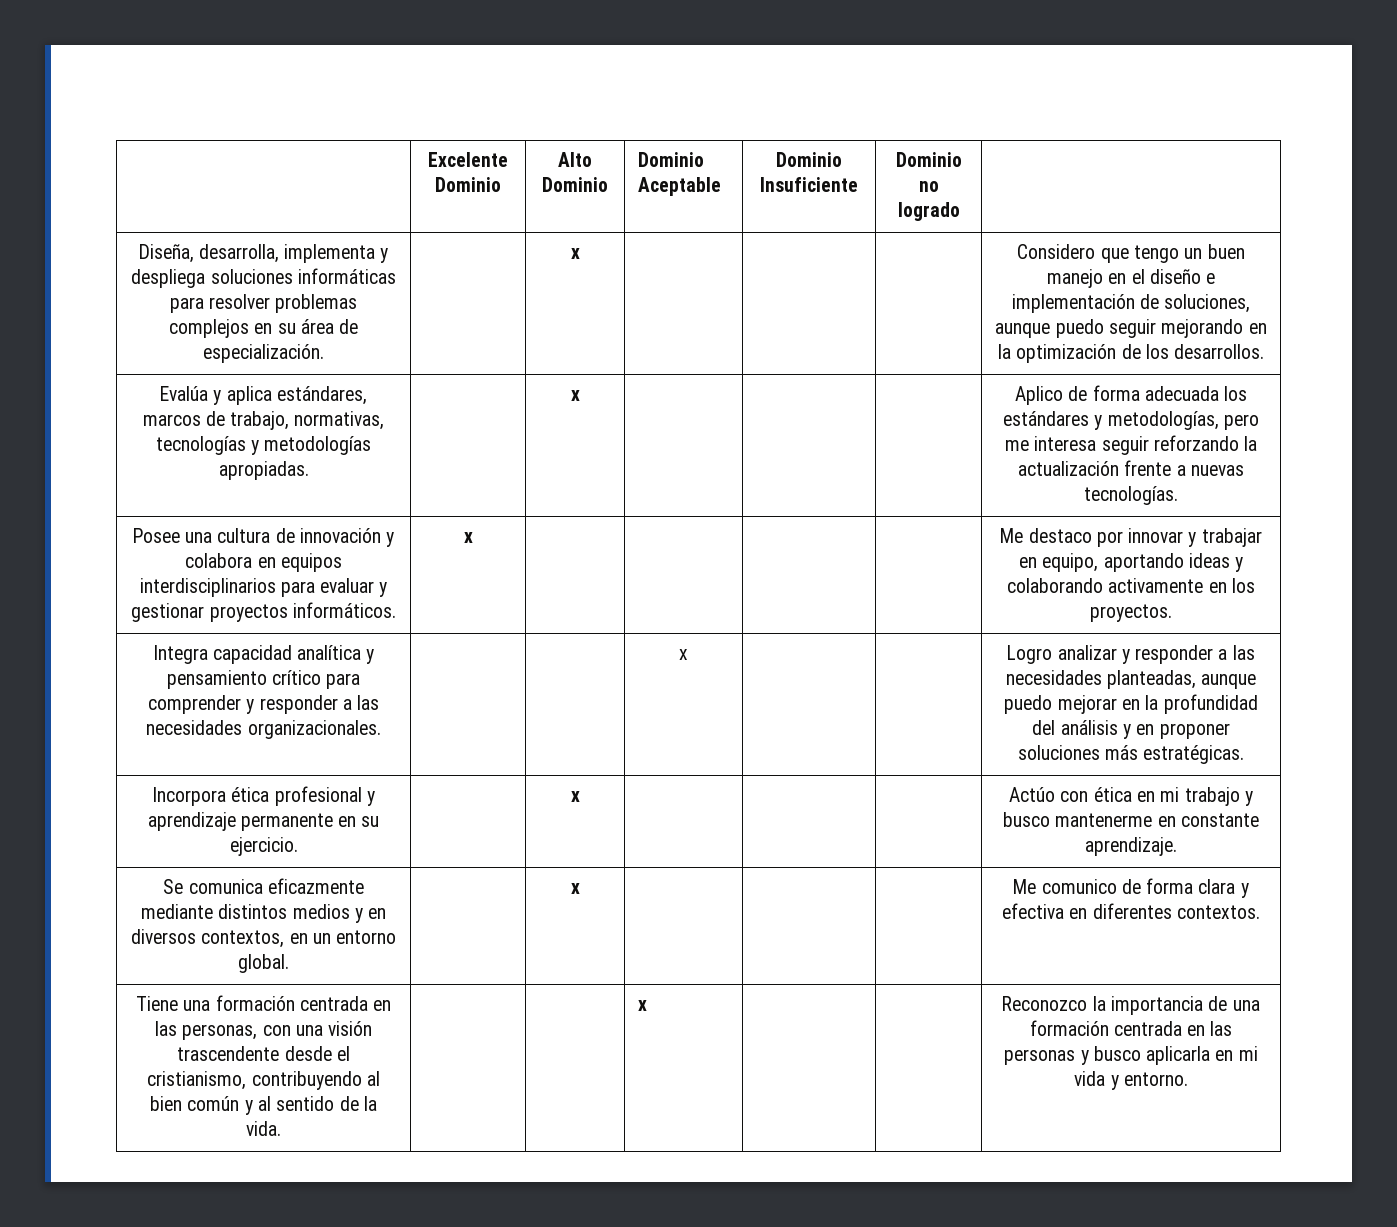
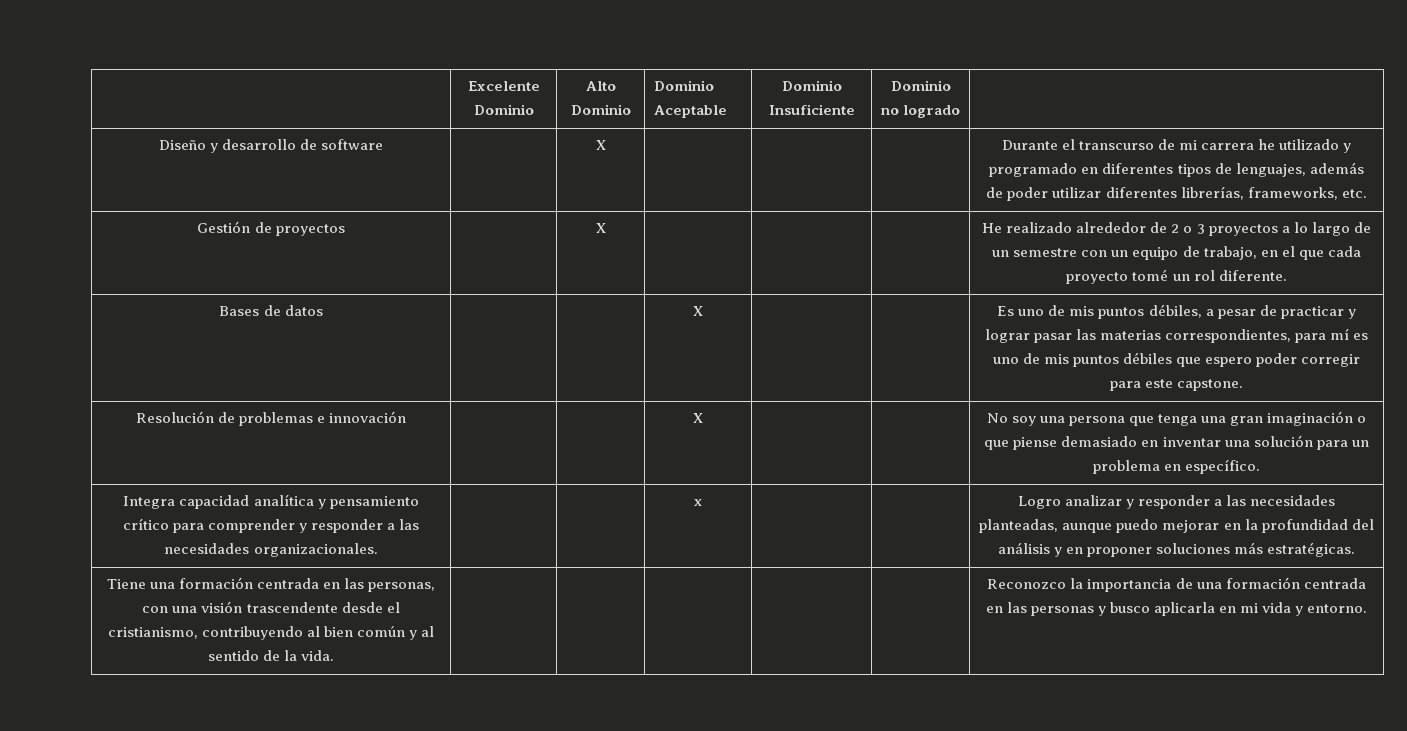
[138,244,389,263] [131,268,396,288] [169,294,358,313] [168,319,359,338] [203,344,324,363] [570,248,580,259] [1017,244,1245,263] [1046,269,1216,288] [1011,294,1251,313] [995,319,1267,338] [997,344,1265,363] [160,386,367,405] [142,411,385,430] [155,436,372,455] [218,461,309,480] [570,390,580,401] [1014,385,1248,405] [1003,411,1259,430] [1004,435,1258,455] [1018,460,1244,476] [1084,486,1178,505] [132,528,395,547] [185,553,342,572] [139,578,388,597] [131,602,396,622] [463,532,473,543] [1000,528,1262,547] [1018,553,1244,572] [1007,578,1255,593] [1090,604,1172,622] Diseña, desarrolla, implementa y despliega soluciones informáticas para resolver problemas complejos en su área de especialización. | | x | | | | Considero que tengo un buen manejo en el diseño e implementación de soluciones, aunque puedo seguir mejorando en la optimización de los desarrollos. // Evalúa y aplica estándares, marcos de trabajo, normativas, tecnologías y metodologías apropiadas. | | x | | | | Aplico de forma adecuada los estándares y metodologías, pero me interesa seguir reforzando la actualización frente a nuevas tecnologías. // Posee una cultura de innovación y colabora en equipos interdisciplinarios para evaluar y gestionar proyectos informáticos. | x | | | | | Me destaco por innovar y trabajar en equipo, aportando ideas y colaborando activamente en los proyectos. -> [158,139,384,153] [595,140,606,150] [1001,139,1352,153] [989,162,1364,177] [986,186,1367,201] [197,221,345,236] [595,223,606,233] [982,222,1371,236] [992,246,1361,260] [1066,269,1287,284] [219,305,323,316] [693,306,703,316] [997,304,1356,319] [984,328,1369,343] [992,352,1361,367] [1109,379,1244,391] [135,411,407,426] [693,413,703,423] [986,411,1367,426] [984,435,1369,450] [1092,459,1261,474] Diseño y desarrollo de software | | X | | | | Durante el transcurso de mi carrera he utilizado y programado en diferentes tipos de lenguajes, además de poder utilizar diferentes librerías, frameworks, etc. // Gestión de proyectos | | X | | | | He realizado alrededor de 2 o 3 proyectos a lo largo de un semestre con un equipo de trabajo, en el que cada proyecto tomé un rol diferente. // Bases de datos | | | X | | | Es uno de mis puntos débiles, a pesar de practicar y lograr pasar las materias correspondientes, para mí es uno de mis puntos débiles que espero poder corregir para este capstone. // Resolución de problemas e innovación | | | X | | | No soy una persona que tenga una gran imaginación o que piense demasiado en inventar una solución para un problema en específico.
[152,786,375,806] [147,812,380,831] [229,837,298,856] [570,791,580,802] [1009,787,1253,806] [1003,812,1259,827] [1085,837,1177,856] [163,878,364,894] [140,904,387,923] [130,929,397,948] [238,954,289,973] [570,883,580,894] [1013,878,1249,898] [1002,903,1260,919] // Incorpora ética profesional y aprendizaje permanente en su ejercicio. | | x | | | | Actúo con ética en mi trabajo y busco mantenerme en constante aprendizaje. // Se comunica eficazmente mediante distintos medios y en diversos contextos, en un entorno global. | | x | | | | Me comunico de forma clara y efectiva en diferentes contextos. -> (1356, 549) none
[638,1000,648,1011] x -> (335, 655) none

